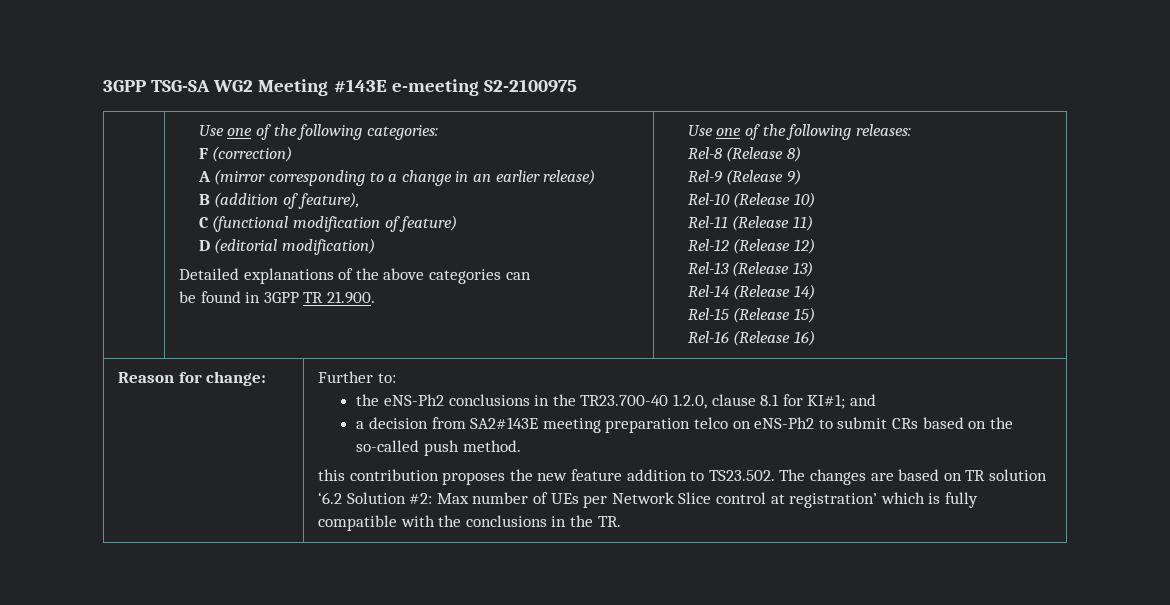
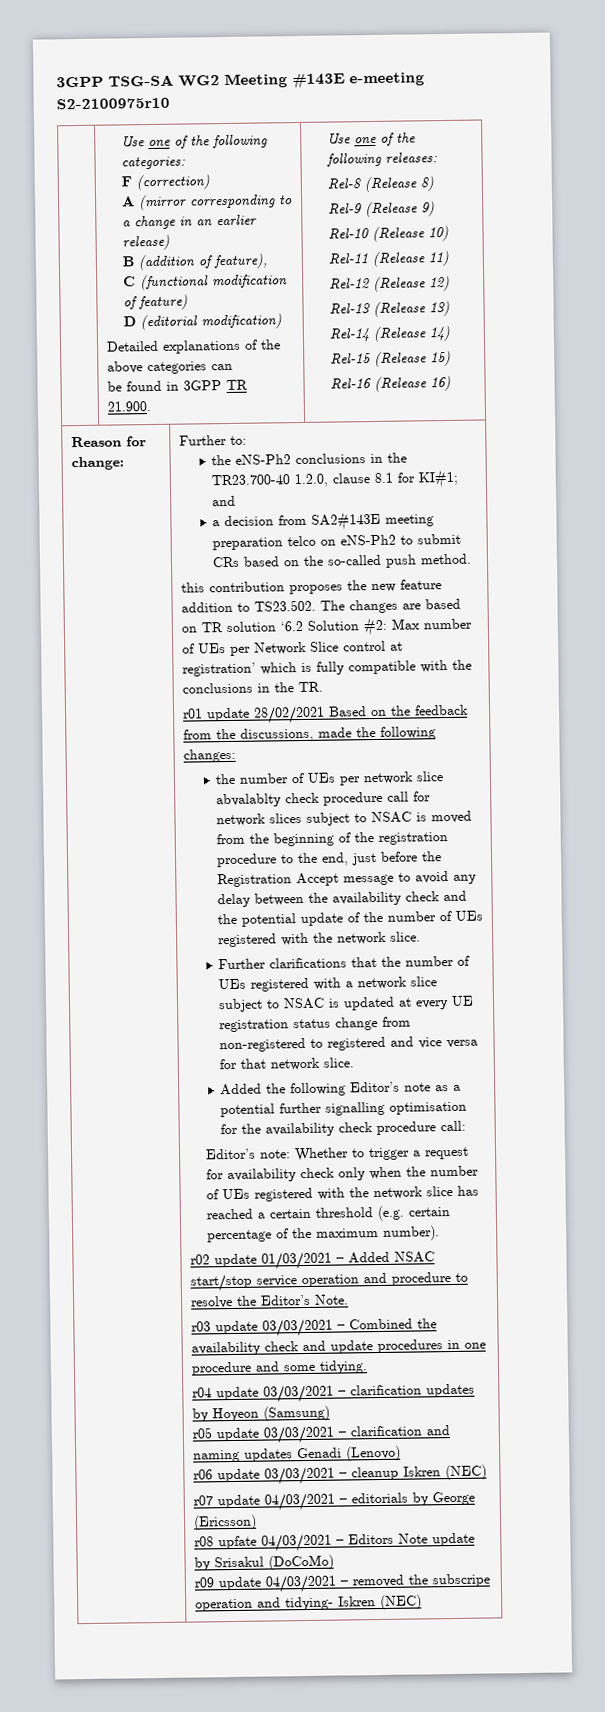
[483,79,577,93] S2-2100975 -> [56,97,170,110] S2-2100975r10
(621, 521) none -> [182,704,470,724] [183,726,437,742] [183,748,237,763] [214,771,443,786] [215,791,431,808] [215,810,472,827] [215,832,448,847] [215,851,442,868] [216,871,477,888] [216,890,467,908] [216,910,483,927] [217,931,421,948] [217,955,470,970] [217,976,437,992] [217,995,474,1013] [218,1016,411,1033] [218,1036,478,1053] [218,1057,354,1071] [219,1081,461,1097] [219,1101,467,1118] [219,1120,466,1137] [204,1146,469,1162] [205,1165,479,1183] [205,1185,479,1202] [205,1205,450,1222] [206,1225,440,1243] [190,1251,436,1270] [190,1272,469,1292] [190,1294,350,1309] [191,1318,438,1337] [191,1339,487,1356] [191,1360,369,1376] [192,1383,476,1403] [192,1405,331,1422] [192,1425,451,1444] [193,1445,402,1463] [193,1464,488,1485] [193,1491,476,1511] [193,1514,258,1531] [194,1532,476,1552] [194,1554,335,1571] [194,1573,491,1593] [195,1594,423,1612] // r01 update 28/02/2021 Based on the feedback from the discussions, made the following changes: // the number of UEs per network slice abvalablty check procedure call for network slices subject to NSAC is moved from the beginning of the registration procedure to the end, just before the Registration Accept message to avoid any delay between the availability check and the potential update of the number of UEs registered with the network slice. // Further clarifications that the number of UEs registered with a network slice subject to NSAC is updated at every UE registration status change from non-registered to registered and vice versa for that network slice. // Added the following Editor’s note as a potential further signalling optimisation for the availability check procedure call: // Editor’s note: Whether to trigger a request for availability check only when the number of UEs registered with the network slice has reached a certain threshold (e.g. certain percentage of the maximum number). // r02 update 01/03/2021 – Added NSAC start/stop service operation and procedure to resolve the Editor’s Note. // r03 update 03/03/2021 – Combined the availability check and update procedures in one procedure and some tidying. // r04 update 03/03/2021 – clarification updates by Hoyeon (Samsung) // r05 update 03/03/2021 – clarification and naming updates Genadi (Lenovo) // r06 update 03/03/2021 – cleanup Iskren (NEC) // r07 update 04/03/2021 – editorials by George (Ericsson) // r08 upfate 04/03/2021 – Editors Note update by Srisakul (DoCoMo) // r09 update 04/03/2021 – removed the subscripe operation and tidying- Iskren (NEC)

